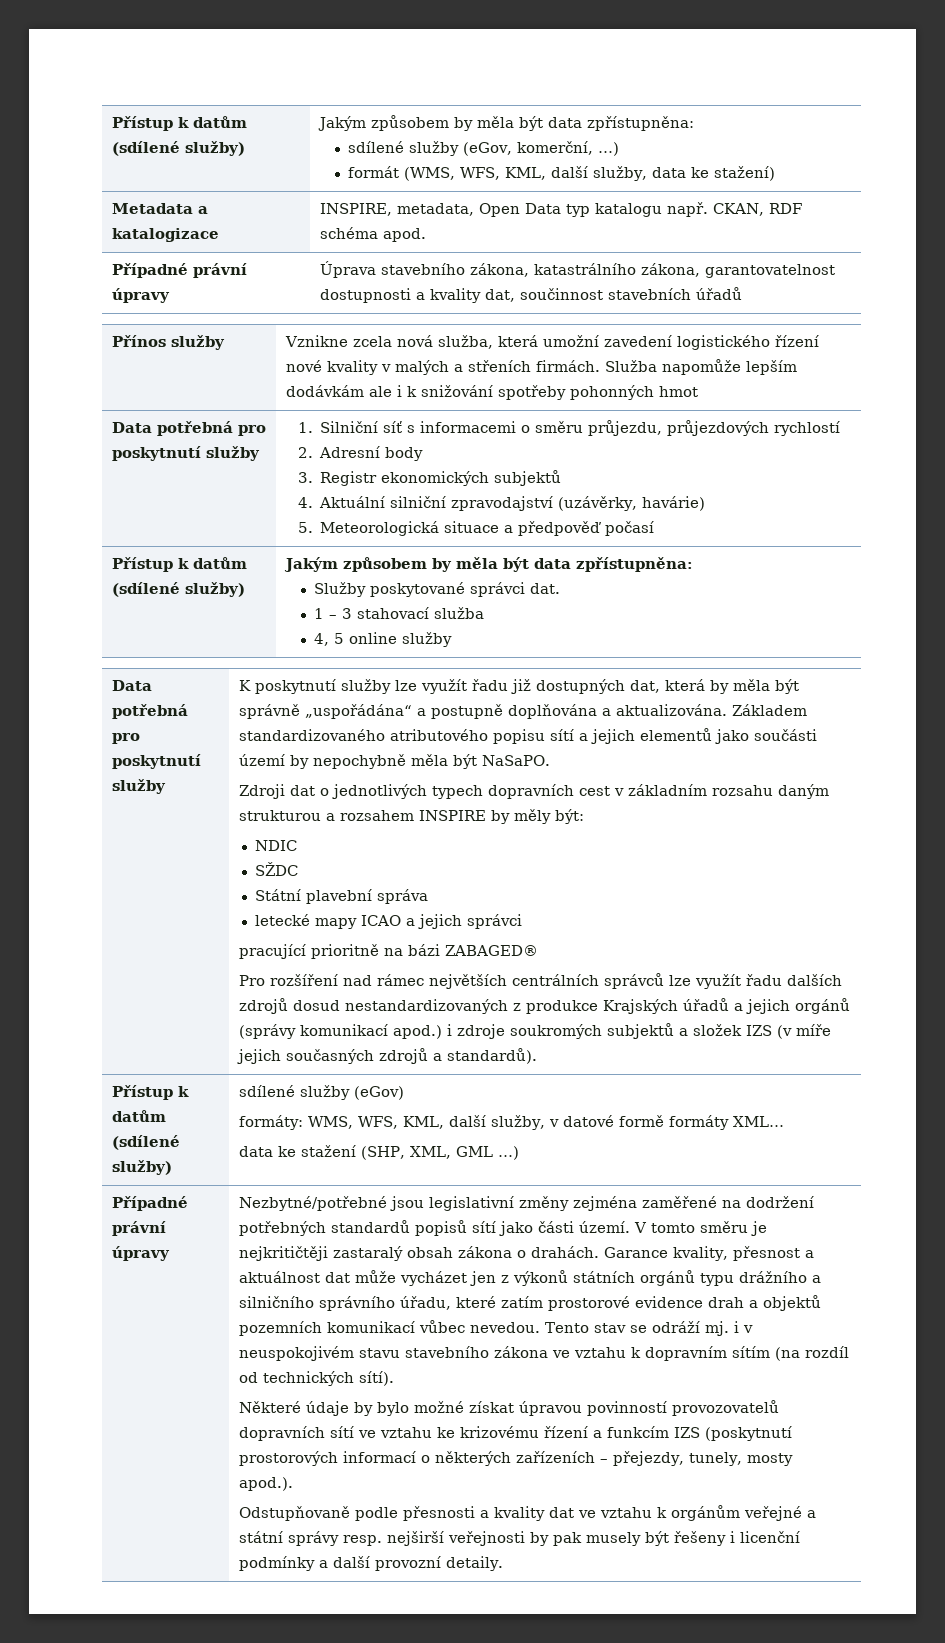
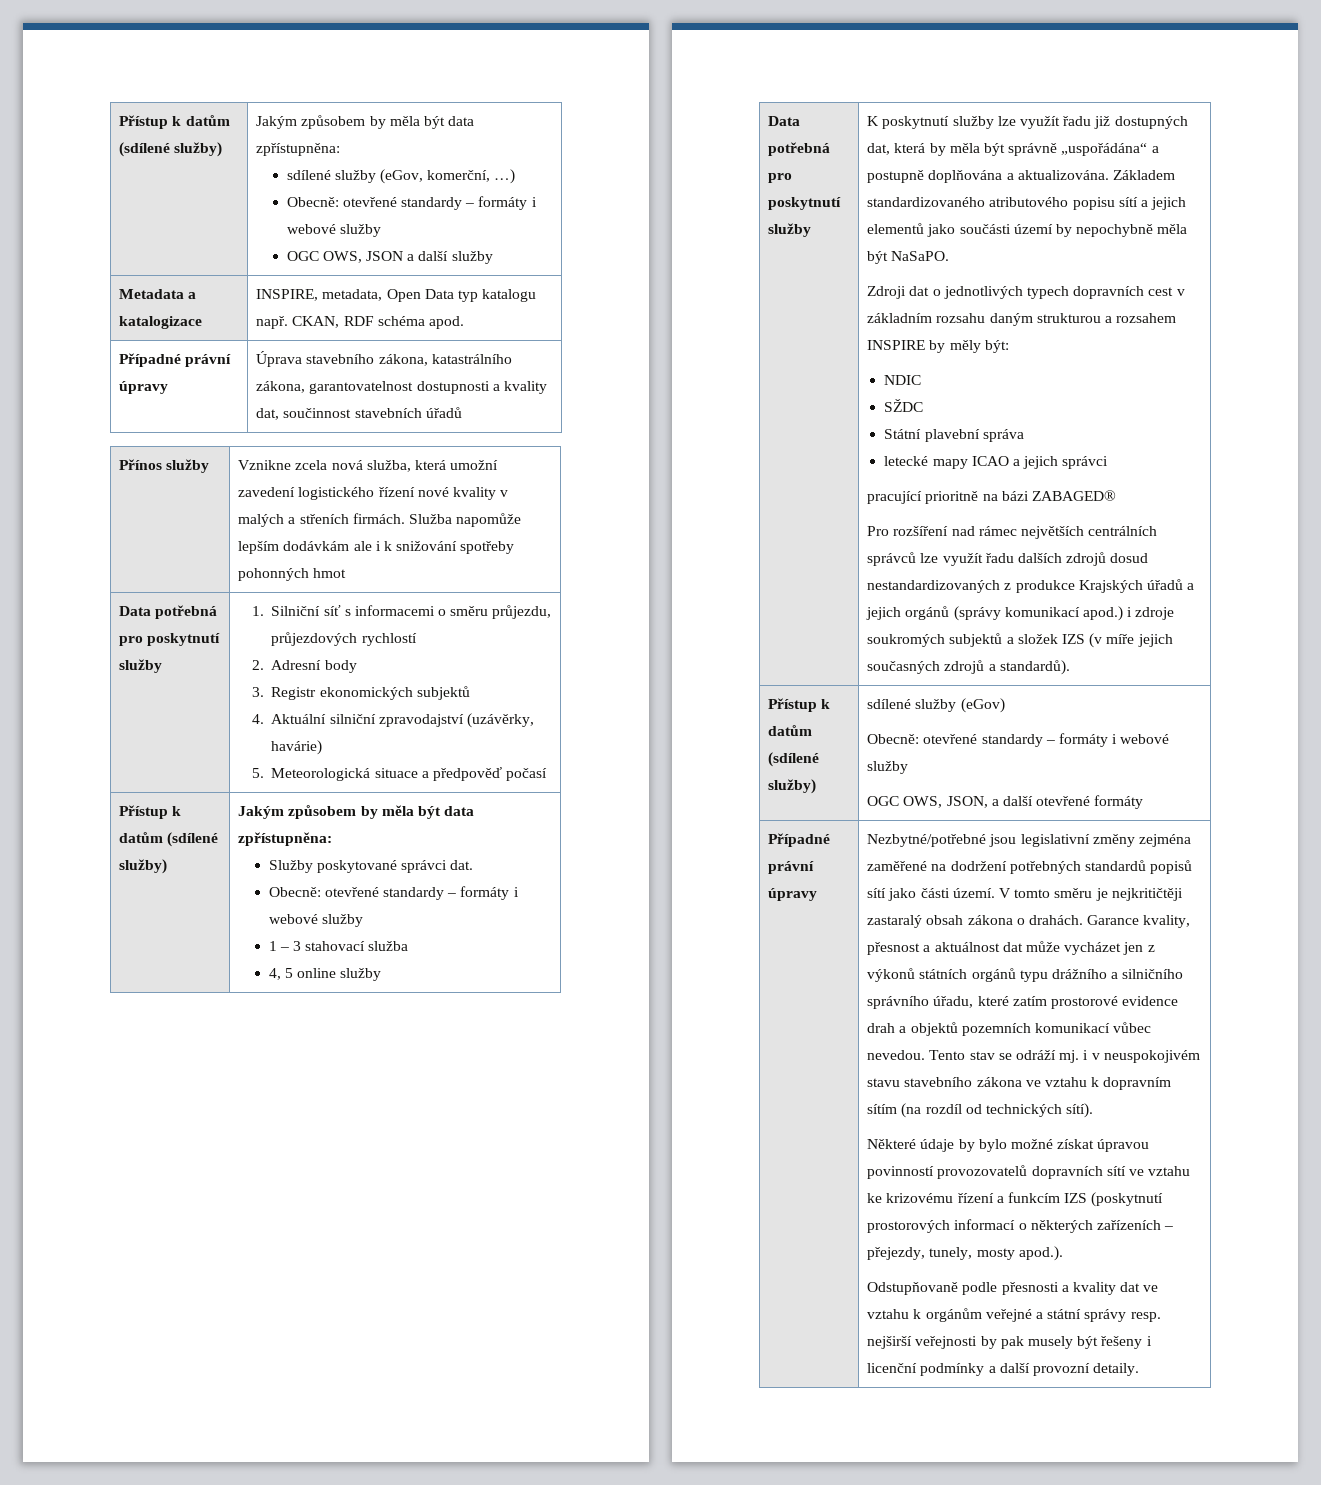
[348,166,776,181] formát (WMS, WFS, KML, další služby, data ke stažení) -> [286,196,537,210] [286,224,381,237] [286,251,493,264] Obecně: otevřené standardy – formáty i webové služby // OGC OWS, JSON a další služby
(561, 588) none -> [268,886,519,900] [268,914,363,927] // Obecně: otevřené standardy – formáty i webové služby
[239,1115,785,1130] [239,1145,520,1160] formáty: WMS, WFS, KML, další služby, v datové formě formáty XML… // data ke stažení (SHP, XML, GML …) -> [867,733,1170,747] [867,761,909,774] [867,795,1144,809] Obecně: otevřené standardy – formáty i webové služby // OGC OWS, JSON, a další otevřené formáty

